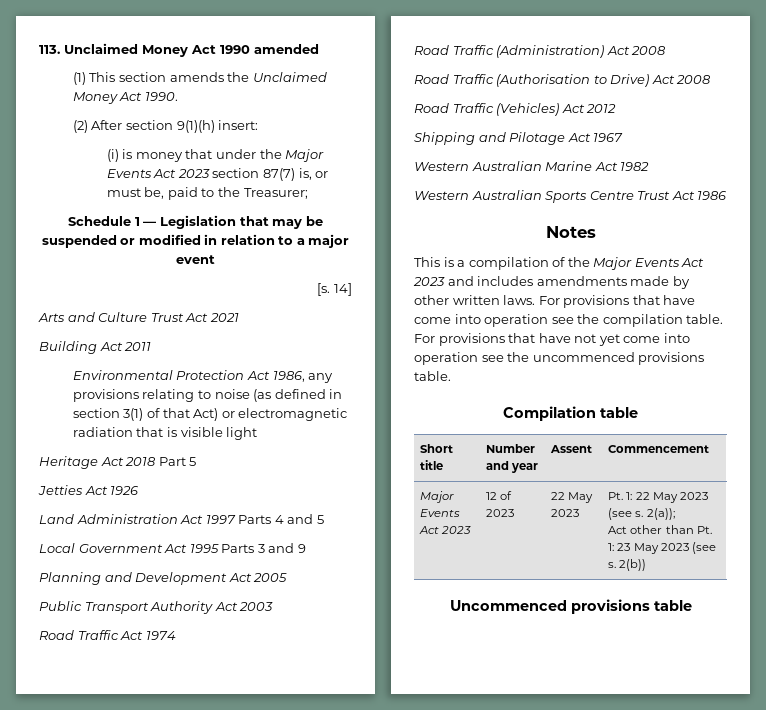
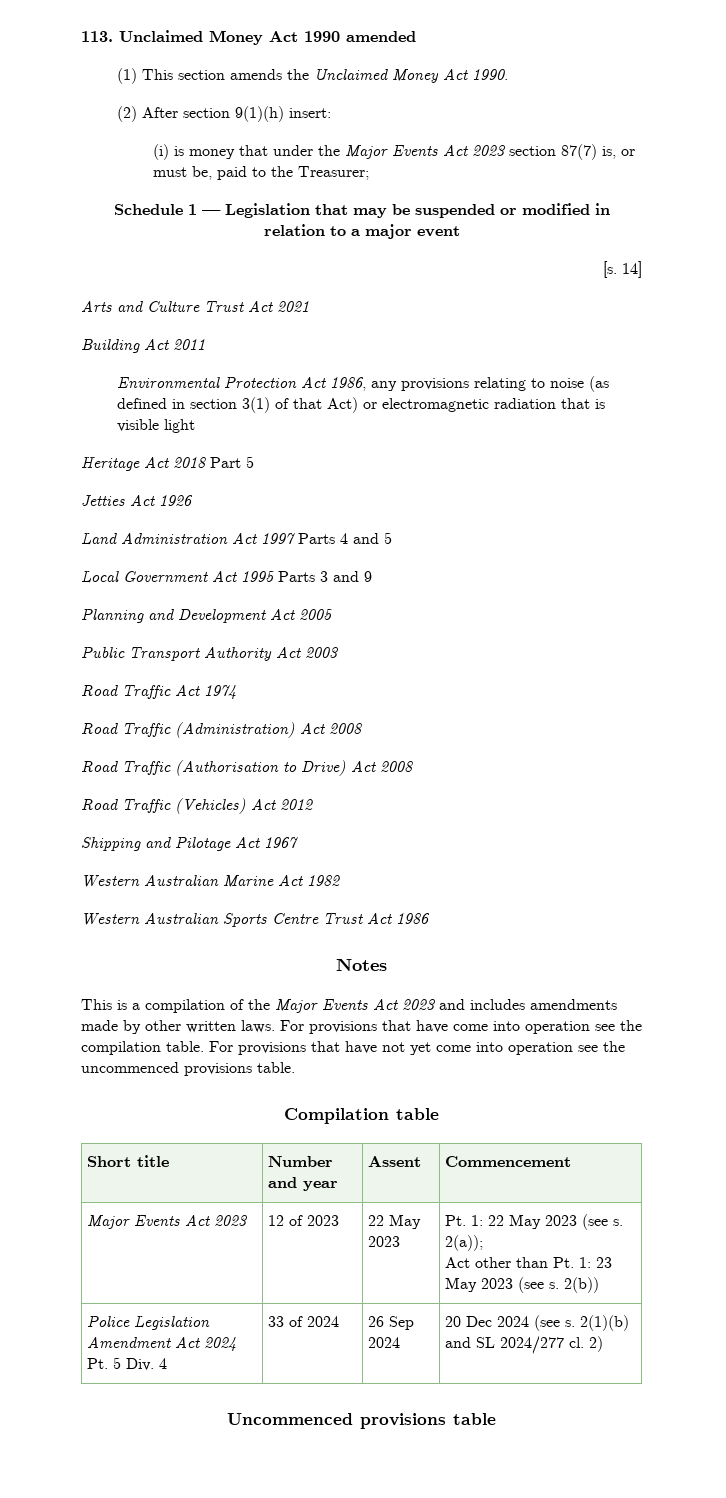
(647, 565) none -> [87,1315,211,1330] [87,1336,237,1351] [87,1357,168,1371] [268,1316,340,1327] [368,1316,415,1330] [368,1337,401,1348] [445,1315,630,1331] [445,1336,604,1354] // Police Legislation Amendment Act 2024 Pt. 5 Div. 4 | 33 of 2024 | 26 Sep 2024 | 20 Dec 2024 (see s. 2(1)(b) and SL 2024/277 cl. 2)

